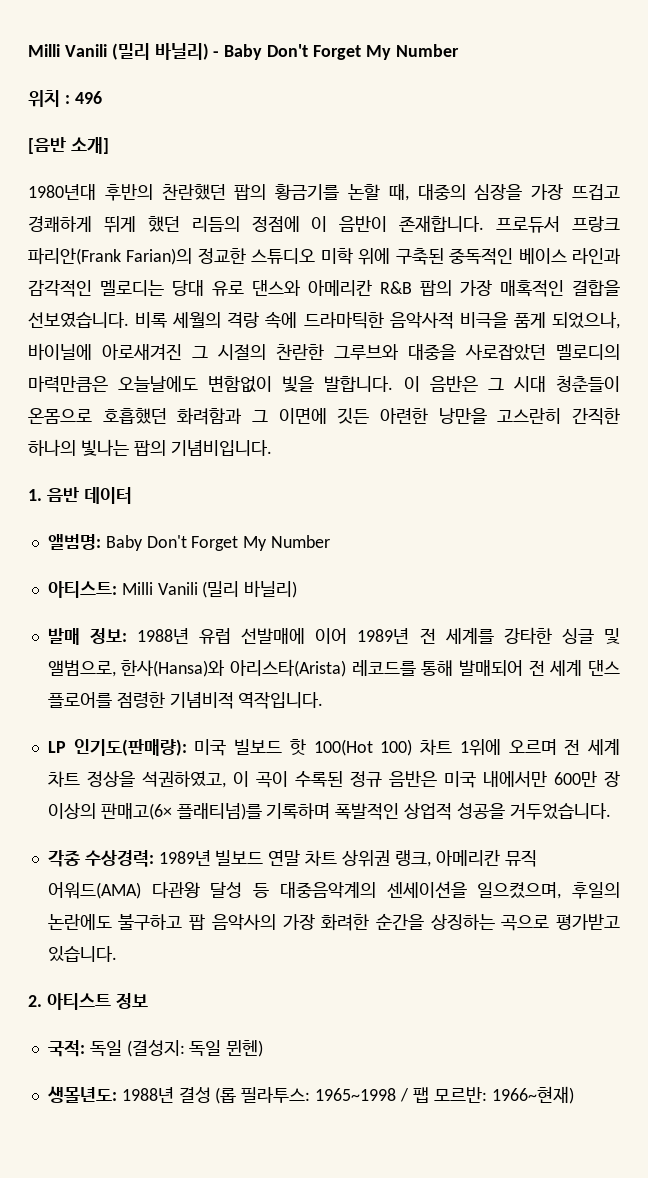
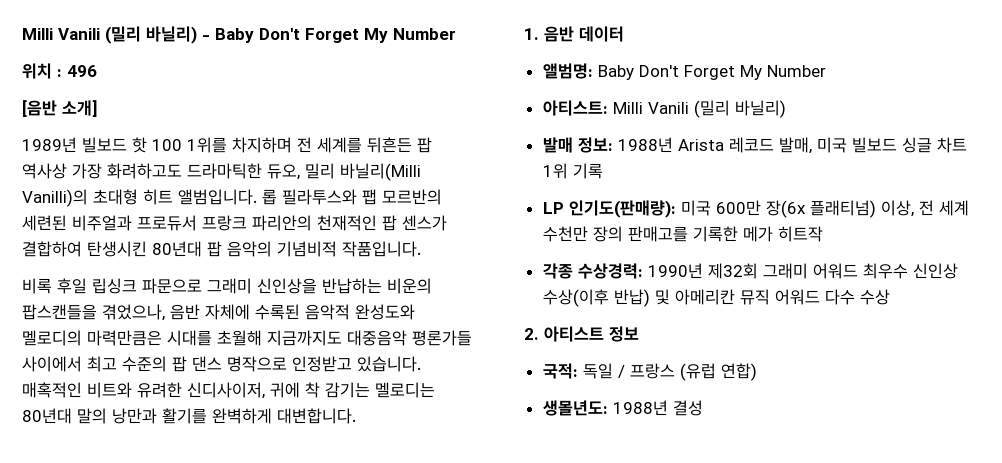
[28,183,620,201] [28,215,621,233] [28,248,622,265] [28,279,620,297] [28,311,620,329] [28,343,620,361] [28,375,620,393] [28,407,620,425] [28,439,272,456] 1980년대 후반의 찬란했던 팝의 황금기를 논할 때, 대중의 심장을 가장 뜨겁고 경쾌하게 뛰게 했던 리듬의 정점에 이 음반이 존재합니다. 프로듀서 프랑크 파리안(Frank Farian)의 정교한 스튜디오 미학 위에 구축된 중독적인 베이스 라인과 감각적인 멜로디는 당대 유로 댄스와 아메리칸 R&B 팝의 가장 매혹적인 결합을 선보였습니다. 비록 세월의 격랑 속에 드라마틱한 음악사적 비극을 품게 되었으나, 바이닐에 아로새겨진 그 시절의 찬란한 그루브와 대중을 사로잡았던 멜로디의 마력만큼은 오늘날에도 변함없이 빛을 발합니다. 이 음반은 그 시대 청춘들이 온몸으로 호흡했던 화려함과 그 이면에 깃든 아련한 낭만을 고스란히 간직한 하나의 빛나는 팝의 기념비입니다. -> [22,137,432,153] [22,163,421,181] [22,189,442,207] [22,215,447,231] [22,241,421,257] [22,278,432,294] [22,304,415,321] [22,330,472,346] [22,356,421,372] [22,382,435,399] [22,408,356,424] 1989년 빌보드 핫 100 1위를 차지하며 전 세계를 뒤흔든 팝 역사상 가장 화려하고도 드라마틱한 듀오, 밀리 바닐리(Milli Vanilli)의 초대형 히트 앨범입니다. 롭 필라투스와 팹 모르반의 세련된 비주얼과 프로듀서 프랑크 파리안의 천재적인 팝 센스가 결합하여 탄생시킨 80년대 팝 음악의 기념비적 작품입니다. // 비록 후일 립싱크 파문으로 그래미 신인상을 반납하는 비운의 팝스캔들을 겪었으나, 음반 자체에 수록된 음악적 완성도와 멜로디의 마력만큼은 시대를 초월해 지금까지도 대중음악 평론가들 사이에서 최고 수준의 팝 댄스 명작으로 인정받고 있습니다. 매혹적인 비트와 유려한 신디사이저, 귀에 착 감기는 멜로디는 80년대 말의 낭만과 활기를 완벽하게 대변합니다.
[199,627,621,644] [47,659,621,677] [47,691,324,709] [47,738,620,756] [47,771,620,788] [47,803,611,820] [47,849,537,867] [47,881,620,899] [47,913,620,931] [47,946,117,962] 유럽 선발매에 이어 1989년 전 세계를 강타한 싱글 및 앨범으로, 한사(Hansa)와 아리스타(Arista) 레코드를 통해 발매되어 전 세계 댄스 플로어를 점령한 기념비적 역작입니다. // LP 인기도(판매량): 미국 빌보드 핫 100(Hot 100) 차트 1위에 오르며 전 세계 차트 정상을 석권하였고, 이 곡이 수록된 정규 음반은 미국 내에서만 600만 장 이상의 판매고(6× 플래티넘)를 기록하며 폭발적인 상업적 성공을 거두었습니다. // 각종 수상경력: 1989년 빌보드 연말 차트 상위권 랭크, 아메리칸 뮤직 어워드(AMA) 다관왕 달성 등 대중음악계의 센세이션을 일으켰으며, 후일의 논란에도 불구하고 팝 음악사의 가장 화려한 순간을 상징하는 곡으로 평가받고 있습니다. -> [677,137,967,154] [542,163,603,179] [542,200,969,218] [542,226,823,242] [542,263,958,279] [542,289,890,307] Arista 레코드 발매, 미국 빌보드 싱글 차트 1위 기록 // LP 인기도(판매량): 미국 600만 장(6x 플래티넘) 이상, 전 세계 수천만 장의 판매고를 기록한 메가 히트작 // 각종 수상경력: 1990년 제32회 그래미 어워드 최우수 신인상 수상(이후 반납) 및 아메리칸 뮤직 어워드 다수 수상
[126,1040,264,1057] (결성지: 독일 뮌헨) -> [617,363,757,381] / 프랑스 (유럽 연합)
[215,1086,574,1104] (롭 필라투스: 1965~1998 / 팹 모르반: 1966~현재) -> (703, 408) none

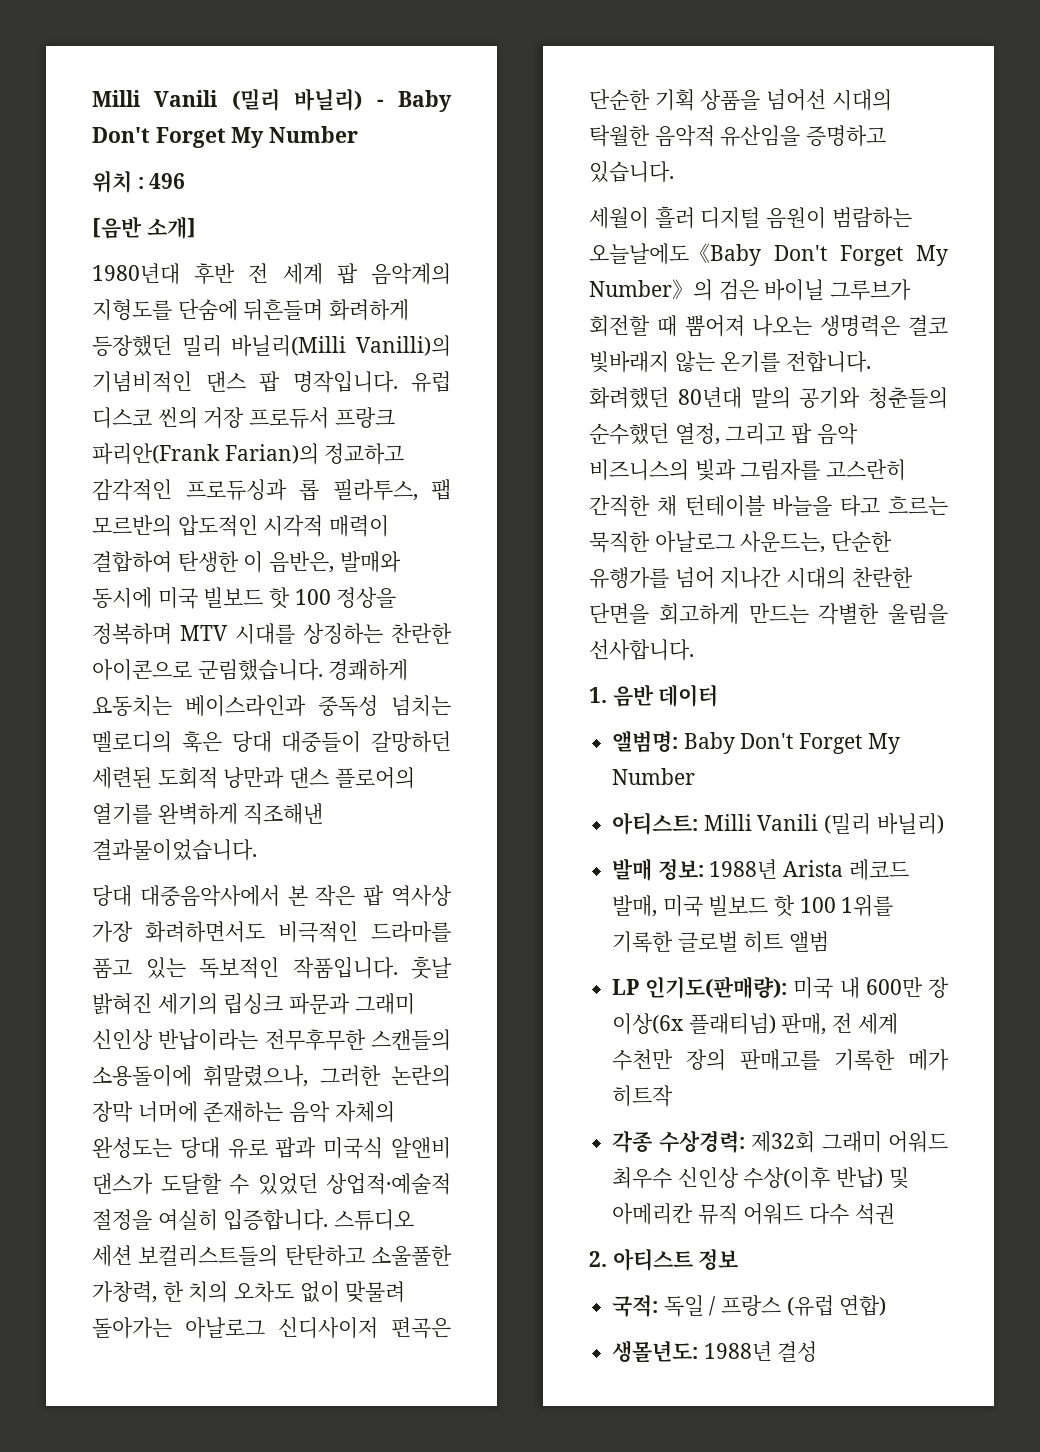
[22,137,432,153] [22,163,421,181] [22,189,442,207] [22,215,447,231] [22,241,421,257] [22,278,432,294] [22,304,415,321] [22,330,472,346] [22,356,421,372] [22,382,435,399] [22,408,356,424] 1989년 빌보드 핫 100 1위를 차지하며 전 세계를 뒤흔든 팝 역사상 가장 화려하고도 드라마틱한 듀오, 밀리 바닐리(Milli Vanilli)의 초대형 히트 앨범입니다. 롭 필라투스와 팹 모르반의 세련된 비주얼과 프로듀서 프랑크 파리안의 천재적인 팝 센스가 결합하여 탄생시킨 80년대 팝 음악의 기념비적 작품입니다. // 비록 후일 립싱크 파문으로 그래미 신인상을 반납하는 비운의 팝스캔들을 겪었으나, 음반 자체에 수록된 음악적 완성도와 멜로디의 마력만큼은 시대를 초월해 지금까지도 대중음악 평론가들 사이에서 최고 수준의 팝 댄스 명작으로 인정받고 있습니다. 매혹적인 비트와 유려한 신디사이저, 귀에 착 감기는 멜로디는 80년대 말의 낭만과 활기를 완벽하게 대변합니다. -> [92,263,451,285] [92,299,410,321] [92,335,451,357] [92,371,451,393] [92,407,395,429] [92,443,405,465] [92,479,451,501] [92,515,390,537] [92,551,401,573] [92,587,397,609] [92,623,452,645] [92,659,409,681] [92,695,451,717] [92,731,451,753] [92,767,415,789] [92,803,324,825] [92,839,257,861] [92,885,452,907] [92,921,451,943] [92,956,452,979] [92,993,415,1015] [92,1029,451,1051] [92,1065,451,1087] [92,1101,395,1123] [92,1137,451,1159] [92,1173,451,1195] [92,1209,415,1231] [92,1245,452,1267] [92,1281,406,1303] [92,1317,451,1339] [589,89,892,111] [589,125,887,147] [589,161,674,183] [589,206,912,229] [589,243,948,266] [589,279,912,301] [589,315,948,337] [589,351,872,373] [589,387,948,409] [589,423,858,445] [589,459,907,481] [589,495,948,517] [589,531,893,553] [589,567,913,589] [589,603,948,625] [589,639,694,661] 1980년대 후반 전 세계 팝 음악계의 지형도를 단숨에 뒤흔들며 화려하게 등장했던 밀리 바닐리(Milli Vanilli)의 기념비적인 댄스 팝 명작입니다. 유럽 디스코 씬의 거장 프로듀서 프랑크 파리안(Frank Farian)의 정교하고 감각적인 프로듀싱과 롭 필라투스, 팹 모르반의 압도적인 시각적 매력이 결합하여 탄생한 이 음반은, 발매와 동시에 미국 빌보드 핫 100 정상을 정복하며 MTV 시대를 상징하는 찬란한 아이콘으로 군림했습니다. 경쾌하게 요동치는 베이스라인과 중독성 넘치는 멜로디의 훅은 당대 대중들이 갈망하던 세련된 도회적 낭만과 댄스 플로어의 열기를 완벽하게 직조해낸 결과물이었습니다. // 당대 대중음악사에서 본 작은 팝 역사상 가장 화려하면서도 비극적인 드라마를 품고 있는 독보적인 작품입니다. 훗날 밝혀진 세기의 립싱크 파문과 그래미 신인상 반납이라는 전무후무한 스캔들의 소용돌이에 휘말렸으나, 그러한 논란의 장막 너머에 존재하는 음악 자체의 완성도는 당대 유로 팝과 미국식 알앤비 댄스가 도달할 수 있었던 상업적·예술적 절정을 여실히 입증합니다. 스튜디오 세션 보컬리스트들의 탄탄하고 소울풀한 가창력, 한 치의 오차도 없이 맞물려 돌아가는 아날로그 신디사이저 편곡은 단순한 기획 상품을 넘어선 시대의 탁월한 음악적 유산임을 증명하고 있습니다. // 세월이 흘러 디지털 음원이 범람하는 오늘날에도《Baby Don't Forget My Number》의 검은 바이닐 그루브가 회전할 때 뿜어져 나오는 생명력은 결코 빛바래지 않는 온기를 전합니다. 화려했던 80년대 말의 공기와 청춘들의 순수했던 열정, 그리고 팝 음악 비즈니스의 빛과 그림자를 고스란히 간직한 채 턴테이블 바늘을 타고 흐르는 묵직한 아날로그 사운드는, 단순한 유행가를 넘어 지나간 시대의 찬란한 단면을 회고하게 만드는 각별한 울림을 선사합니다.
[901,137,967,153] [542,163,603,179] [542,200,914,218] 싱글 차트 1위 기록 // LP 인기도(판매량): 미국 600만 장(6x 플래티넘) 이상, -> [774,895,894,917] [612,931,830,953] [612,976,949,999] [612,1013,827,1035] 핫 100 1위를 기록한 글로벌 히트 앨범 // LP 인기도(판매량): 미국 내 600만 장 이상(6x 플래티넘) 판매,
[647,263,703,279] 1990년 -> (745, 1141) none
[859,289,890,305] 수상 -> [854,1203,895,1225] 석권

